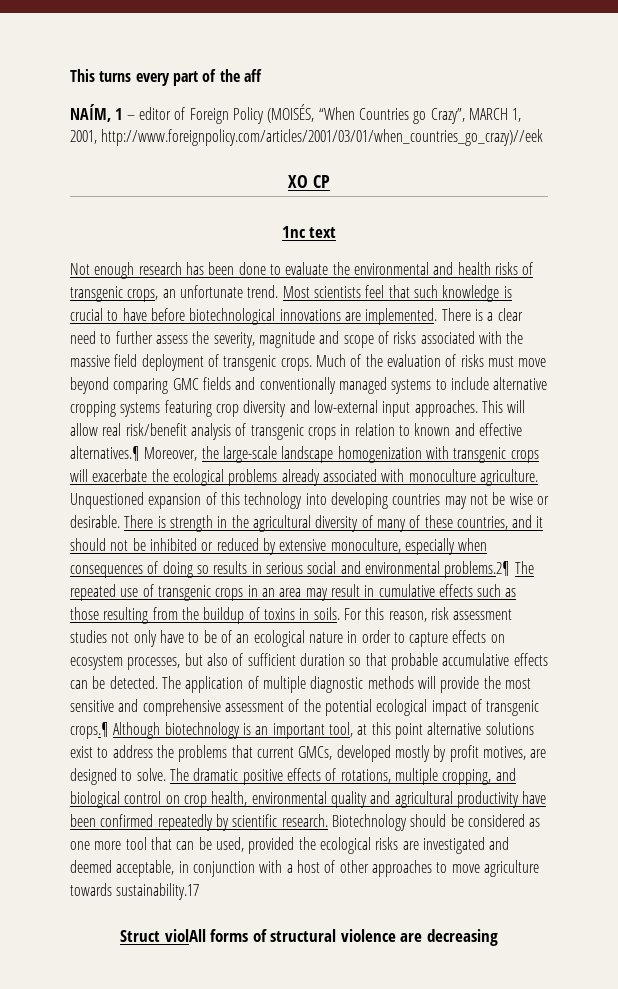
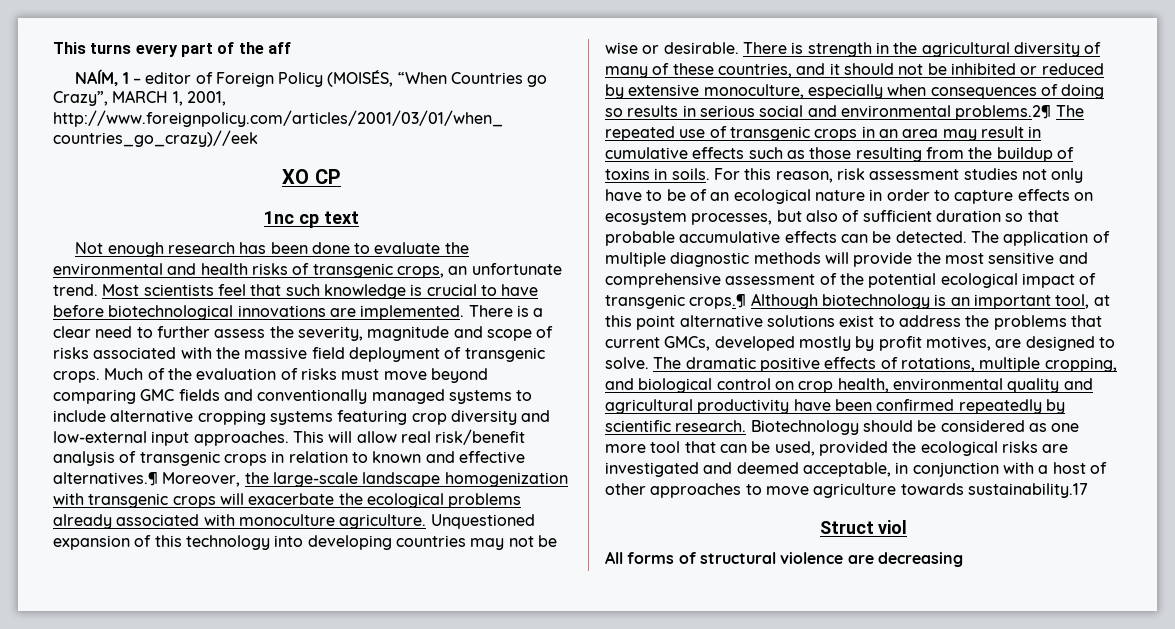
(306, 232) none -> [299,214,319,228] cp
[164,929,206,942] violAll -> [878,520,908,534] [605,551,623,564] viol // All

